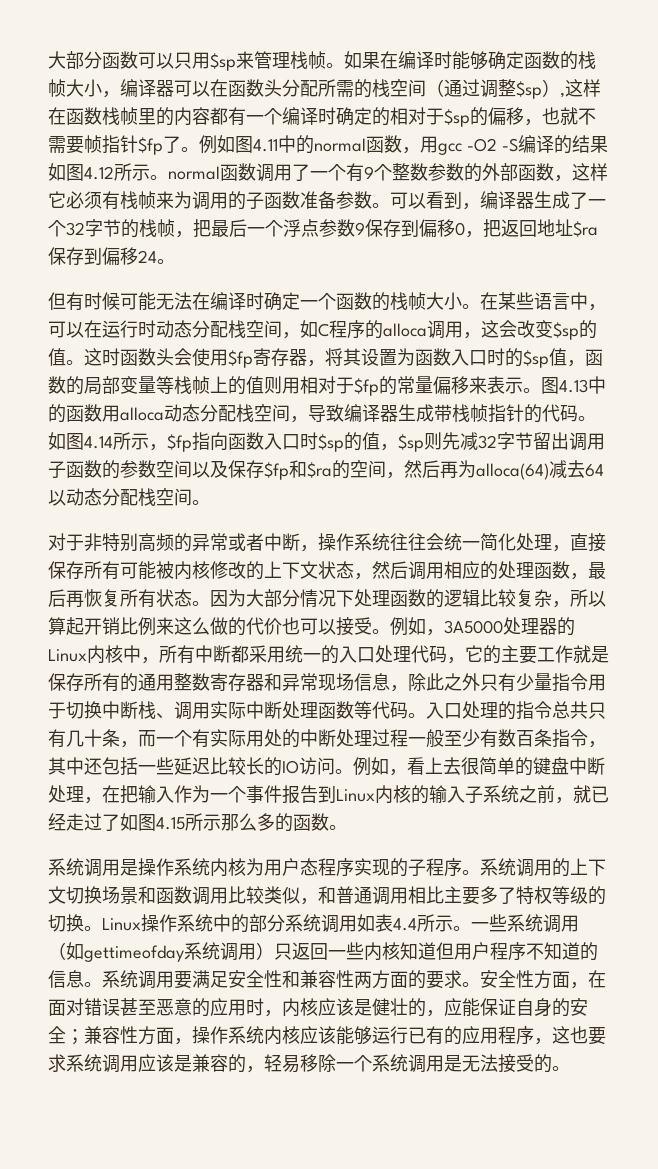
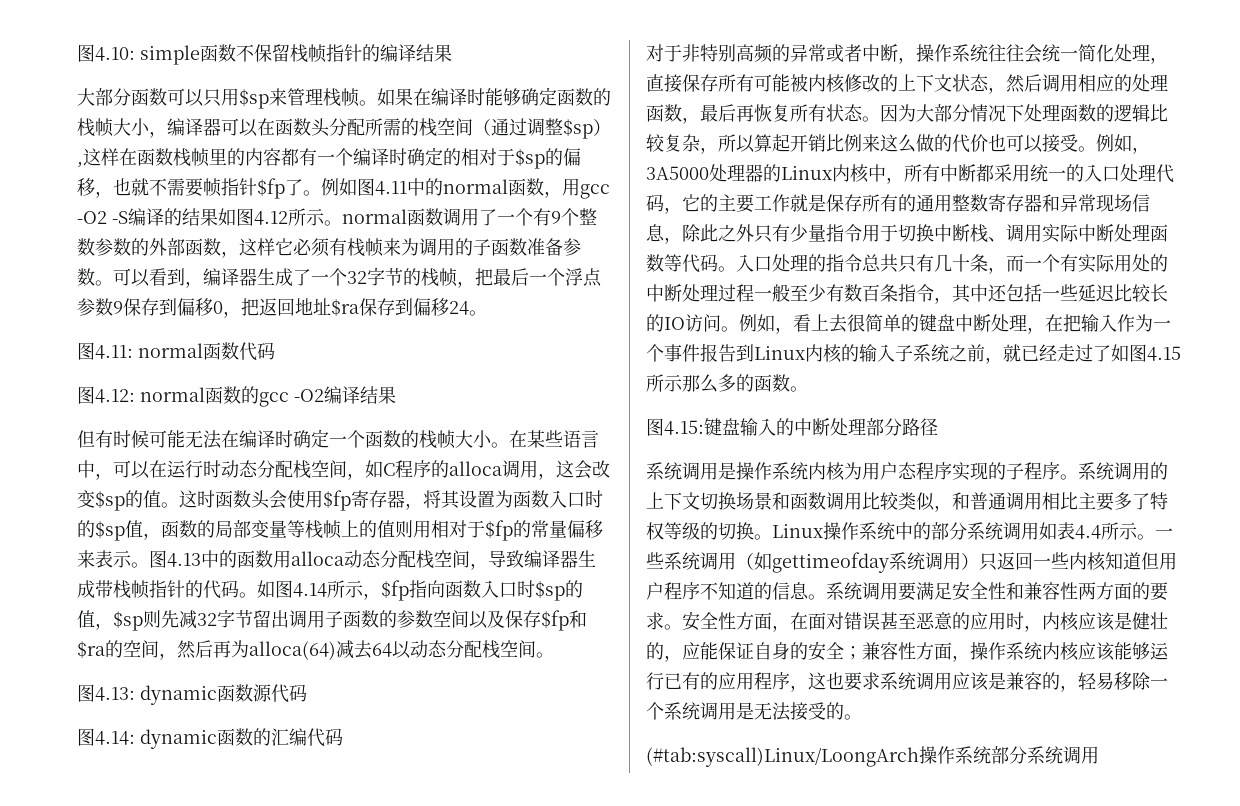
(48, 60) none -> [77,44,452,65] 图4.10: simple函数不保留栈帧指针的编译结果 //
(175, 261) none -> [77,342,275,361] [77,386,396,407] // 图4.11: normal函数代码 // 图4.12: normal函数的gcc -O2编译结果
(210, 502) none -> [77,684,307,705] [77,728,343,749] // 图4.13: dynamic函数源代码 // 图4.14: dynamic函数的汇编代码
(347, 827) none -> [646,418,938,436] // 图4.15:键盘输入的中断处理部分路径
(570, 1068) none -> [646,746,1099,767] // (#tab:syscall)Linux/LoongArch操作系统部分系统调用

